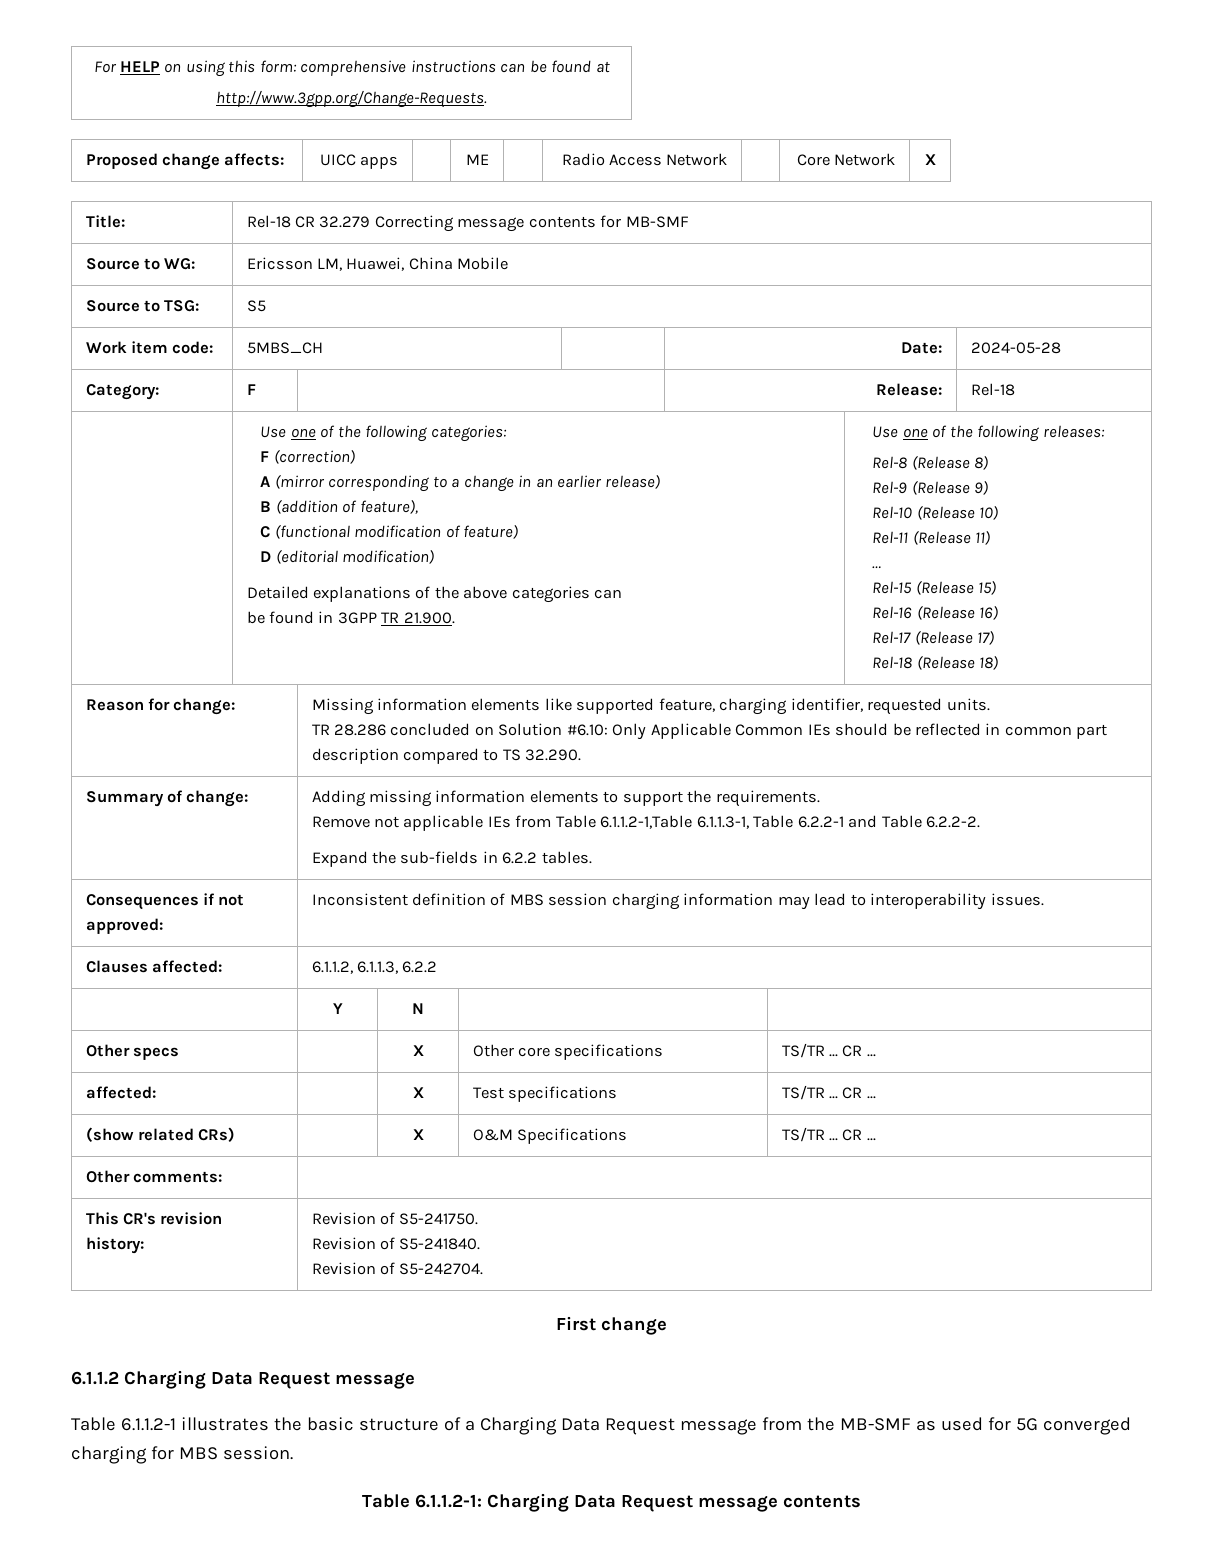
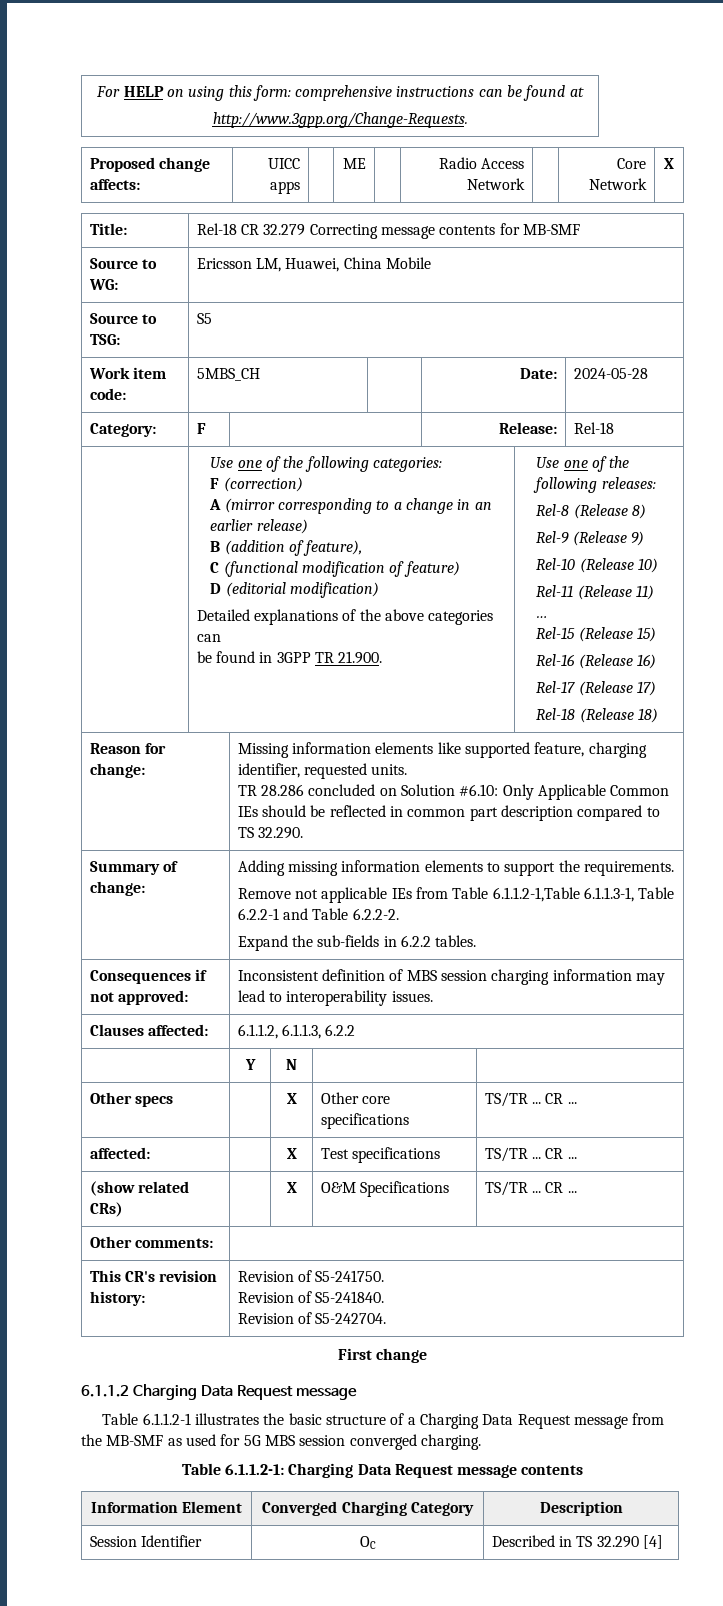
[1042,1417,1131,1435] [71,1446,293,1464] converged charging for MBS session. -> [264,1434,481,1450] MBS session converged charging.
(861, 1501) none -> [90,1501,243,1513] [262,1501,474,1516] [539,1501,623,1516] [89,1535,203,1547] [359,1536,376,1549] [491,1535,663,1549] // Information Element | Converged Charging Category | Description // Session Identifier | OC | Described in TS 32.290 [4]

